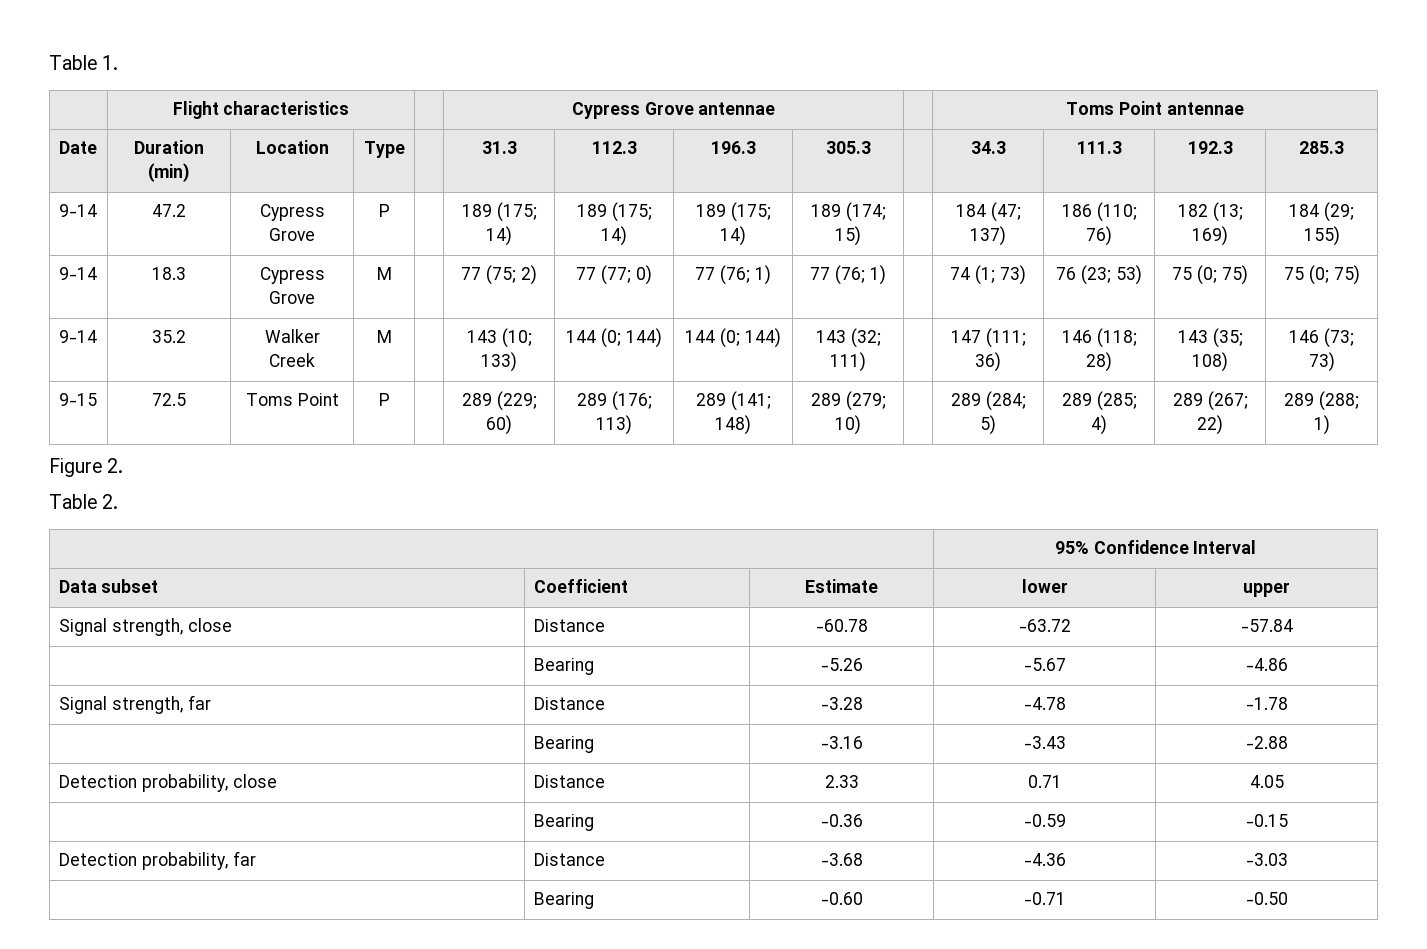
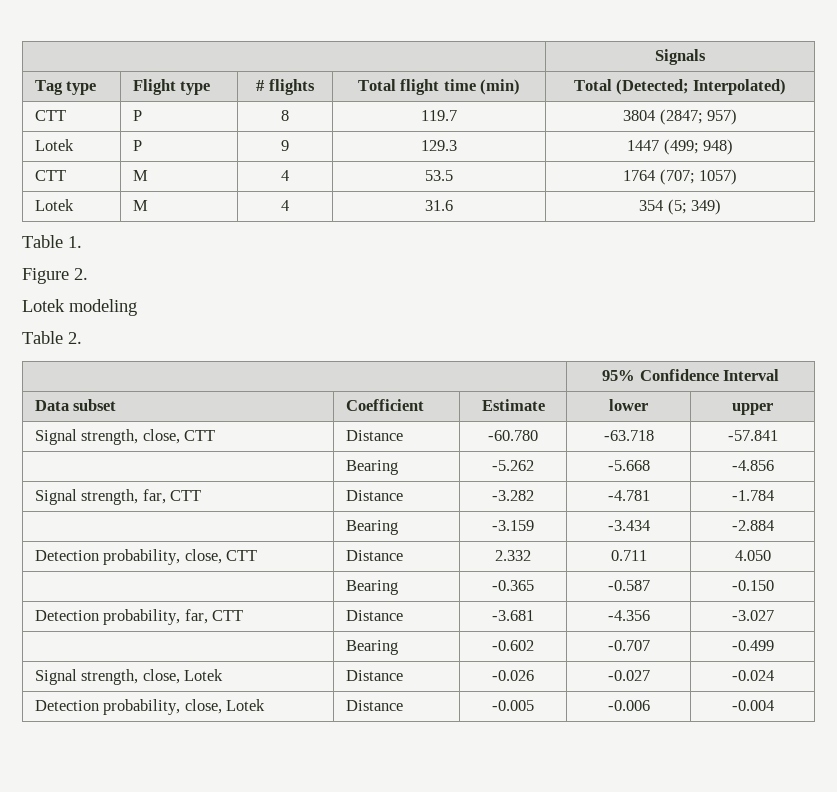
[49,55,119,70] [172,101,350,119] [571,102,776,119] [1066,101,1244,115] [58,141,97,154] [134,140,204,154] [148,163,190,182] [255,140,329,154] [363,141,405,158] [481,141,517,154] [591,141,637,154] [710,141,756,154] [825,141,871,154] [970,141,1006,154] [1076,141,1122,154] [1187,141,1233,154] [1299,141,1344,154] [58,204,97,217] [152,204,186,217] [259,204,325,221] [269,228,315,241] [378,204,390,217] [461,202,537,222] [485,226,512,246] [576,202,652,222] [601,226,627,246] [695,202,771,222] [720,226,746,246] [810,202,886,222] [835,226,861,246] [955,202,1021,222] [970,226,1006,246] [1061,202,1137,222] [1086,226,1112,246] [1177,202,1243,222] [1192,226,1228,246] [1289,202,1354,222] [1303,226,1340,246] [58,267,97,280] [152,267,186,280] [259,267,325,284] [269,291,315,304] [376,267,392,280] [460,265,537,285] [576,265,652,285] [695,265,771,285] [810,265,886,285] [950,265,1026,285] [1056,265,1142,285] [1172,265,1248,285] [1283,265,1360,285] [58,330,97,343] [152,330,186,343] [264,329,320,343] [269,353,315,367] [376,330,392,343] [466,328,532,348] [480,352,517,372] [566,328,662,348] [685,328,781,348] [815,328,881,348] [830,352,866,372] [950,328,1026,348] [975,352,1001,372] [1061,328,1137,348] [1086,352,1112,372] [1177,328,1243,348] [1192,352,1228,372] [1289,328,1354,348] [1308,352,1335,372] [58,393,97,406] [152,393,186,406] [245,393,339,406] [378,393,390,406] [461,391,537,411] [485,415,512,435] [576,391,652,411] [596,415,632,435] [695,391,771,411] [715,415,751,435] [810,391,886,411] [835,415,861,435] [950,391,1026,411] [980,415,996,435] [1061,391,1137,411] [1091,415,1107,435] [1172,391,1248,411] [1197,415,1223,435] [1284,391,1359,411] [1313,415,1330,435] Table 1. // | Flight characteristics | | Cypress Grove antennae | | Toms Point antennae // Date | Duration (min) | Location | Type | | 31.3 | 112.3 | 196.3 | 305.3 | | 34.3 | 111.3 | 192.3 | 285.3 // 9-14 | 47.2 | Cypress Grove | P | | 189 (175; 14) | 189 (175; 14) | 189 (175; 14) | 189 (174; 15) | | 184 (47; 137) | 186 (110; 76) | 182 (13; 169) | 184 (29; 155) // 9-14 | 18.3 | Cypress Grove | M | | 77 (75; 2) | 77 (77; 0) | 77 (76; 1) | 77 (76; 1) | | 74 (1; 73) | 76 (23; 53) | 75 (0; 75) | 75 (0; 75) // 9-14 | 35.2 | Walker Creek | M | | 143 (10; 133) | 144 (0; 144) | 144 (0; 144) | 143 (32; 111) | | 147 (111; 36) | 146 (118; 28) | 143 (35; 108) | 146 (73; 73) // 9-15 | 72.5 | Toms Point | P | | 289 (229; 60) | 289 (176; 113) | 289 (141; 148) | 289 (279; 10) | | 289 (284; 5) | 289 (285; 4) | 289 (267; 22) | 289 (288; 1) -> [655,49,706,65] [34,80,97,95] [132,79,211,95] [256,79,315,95] [357,79,521,95] [573,79,787,95] [34,110,66,121] [132,110,142,121] [281,110,289,121] [421,110,457,121] [623,109,737,125] [34,139,74,151] [132,140,142,151] [281,140,289,151] [421,140,457,151] [627,139,733,155] [34,170,66,181] [132,170,148,181] [281,170,289,181] [425,170,453,181] [623,169,737,185] [34,199,74,211] [132,200,148,211] [281,200,289,211] [425,200,453,211] [639,199,721,215] [22,235,82,248] | Signals // Tag type | Flight type | # flights | Total flight time (min) | Total (Detected; Interpolated) // CTT | P | 8 | 119.7 | 3804 (2847; 957) // Lotek | P | 9 | 129.3 | 1447 (499; 948) // CTT | M | 4 | 53.5 | 1764 (707; 1057) // Lotek | M | 4 | 31.6 | 354 (5; 349) // Table 1.
(124, 465) none -> [22,299,137,316] // Lotek modeling
[187,618,232,632] [533,619,605,632] [815,619,868,632] [1018,619,1071,632] [1240,619,1293,632] [533,658,594,675] [820,658,863,671] [1023,658,1066,671] [1245,658,1288,671] [58,695,211,714] [533,697,605,710] [820,697,863,710] [1023,697,1066,710] [1245,697,1288,710] [533,736,594,753] [820,736,863,749] [1023,736,1066,749] [1245,736,1288,749] [58,774,277,792] [533,775,605,788] [824,775,859,788] [1027,775,1062,788] [1249,775,1284,788] [533,814,594,831] [820,814,863,827] [1023,814,1066,827] [1245,814,1288,827] [58,851,256,870] [533,853,605,866] [820,853,863,866] [1023,853,1066,866] [1245,853,1288,866] [533,892,594,909] [820,892,863,905] [1023,892,1066,905] [1245,892,1288,905] close | Distance | -60.78 | -63.72 | -57.84 // | Bearing | -5.26 | -5.67 | -4.86 // Signal strength, far | Distance | -3.28 | -4.78 | -1.78 // | Bearing | -3.16 | -3.43 | -2.88 // Detection probability, close | Distance | 2.33 | 0.71 | 4.05 // | Bearing | -0.36 | -0.59 | -0.15 // Detection probability, far | Distance | -3.68 | -4.36 | -3.03 // | Bearing | -0.60 | -0.71 | -0.50 -> [142,429,216,444] [345,430,403,441] [488,430,538,441] [603,430,654,441] [727,430,778,441] [345,460,398,475] [492,460,534,471] [607,460,650,471] [731,460,774,471] [34,489,202,505] [345,490,403,501] [492,490,534,501] [607,490,650,501] [731,490,774,501] [345,520,398,535] [492,520,534,531] [607,520,650,531] [731,520,774,531] [34,549,258,565] [345,550,403,561] [495,550,531,561] [610,550,647,561] [734,550,771,561] [345,580,398,595] [492,580,534,591] [607,580,650,591] [731,580,774,591] [34,609,244,625] [345,610,403,621] [492,610,534,621] [607,610,650,621] [731,610,774,621] [345,640,398,655] [492,640,534,651] [607,640,650,651] [731,640,774,651] [34,669,224,685] [345,670,403,681] [492,670,534,681] [607,670,650,681] [731,670,774,681] [34,699,266,715] [345,700,403,711] [492,700,534,711] [607,700,650,711] [731,700,774,711] close, CTT | Distance | -60.780 | -63.718 | -57.841 // | Bearing | -5.262 | -5.668 | -4.856 // Signal strength, far, CTT | Distance | -3.282 | -4.781 | -1.784 // | Bearing | -3.159 | -3.434 | -2.884 // Detection probability, close, CTT | Distance | 2.332 | 0.711 | 4.050 // | Bearing | -0.365 | -0.587 | -0.150 // Detection probability, far, CTT | Distance | -3.681 | -4.356 | -3.027 // | Bearing | -0.602 | -0.707 | -0.499 // Signal strength, close, Lotek | Distance | -0.026 | -0.027 | -0.024 // Detection probability, close, Lotek | Distance | -0.005 | -0.006 | -0.004

